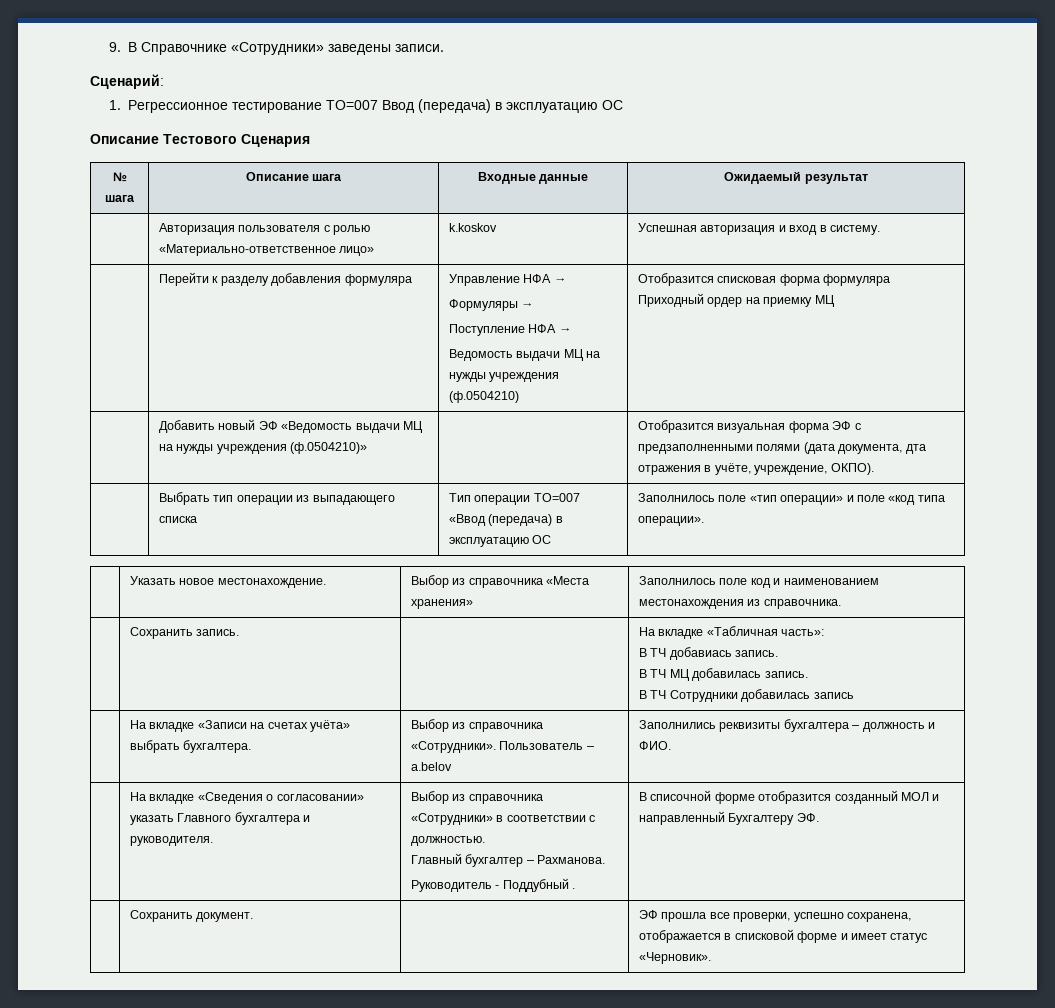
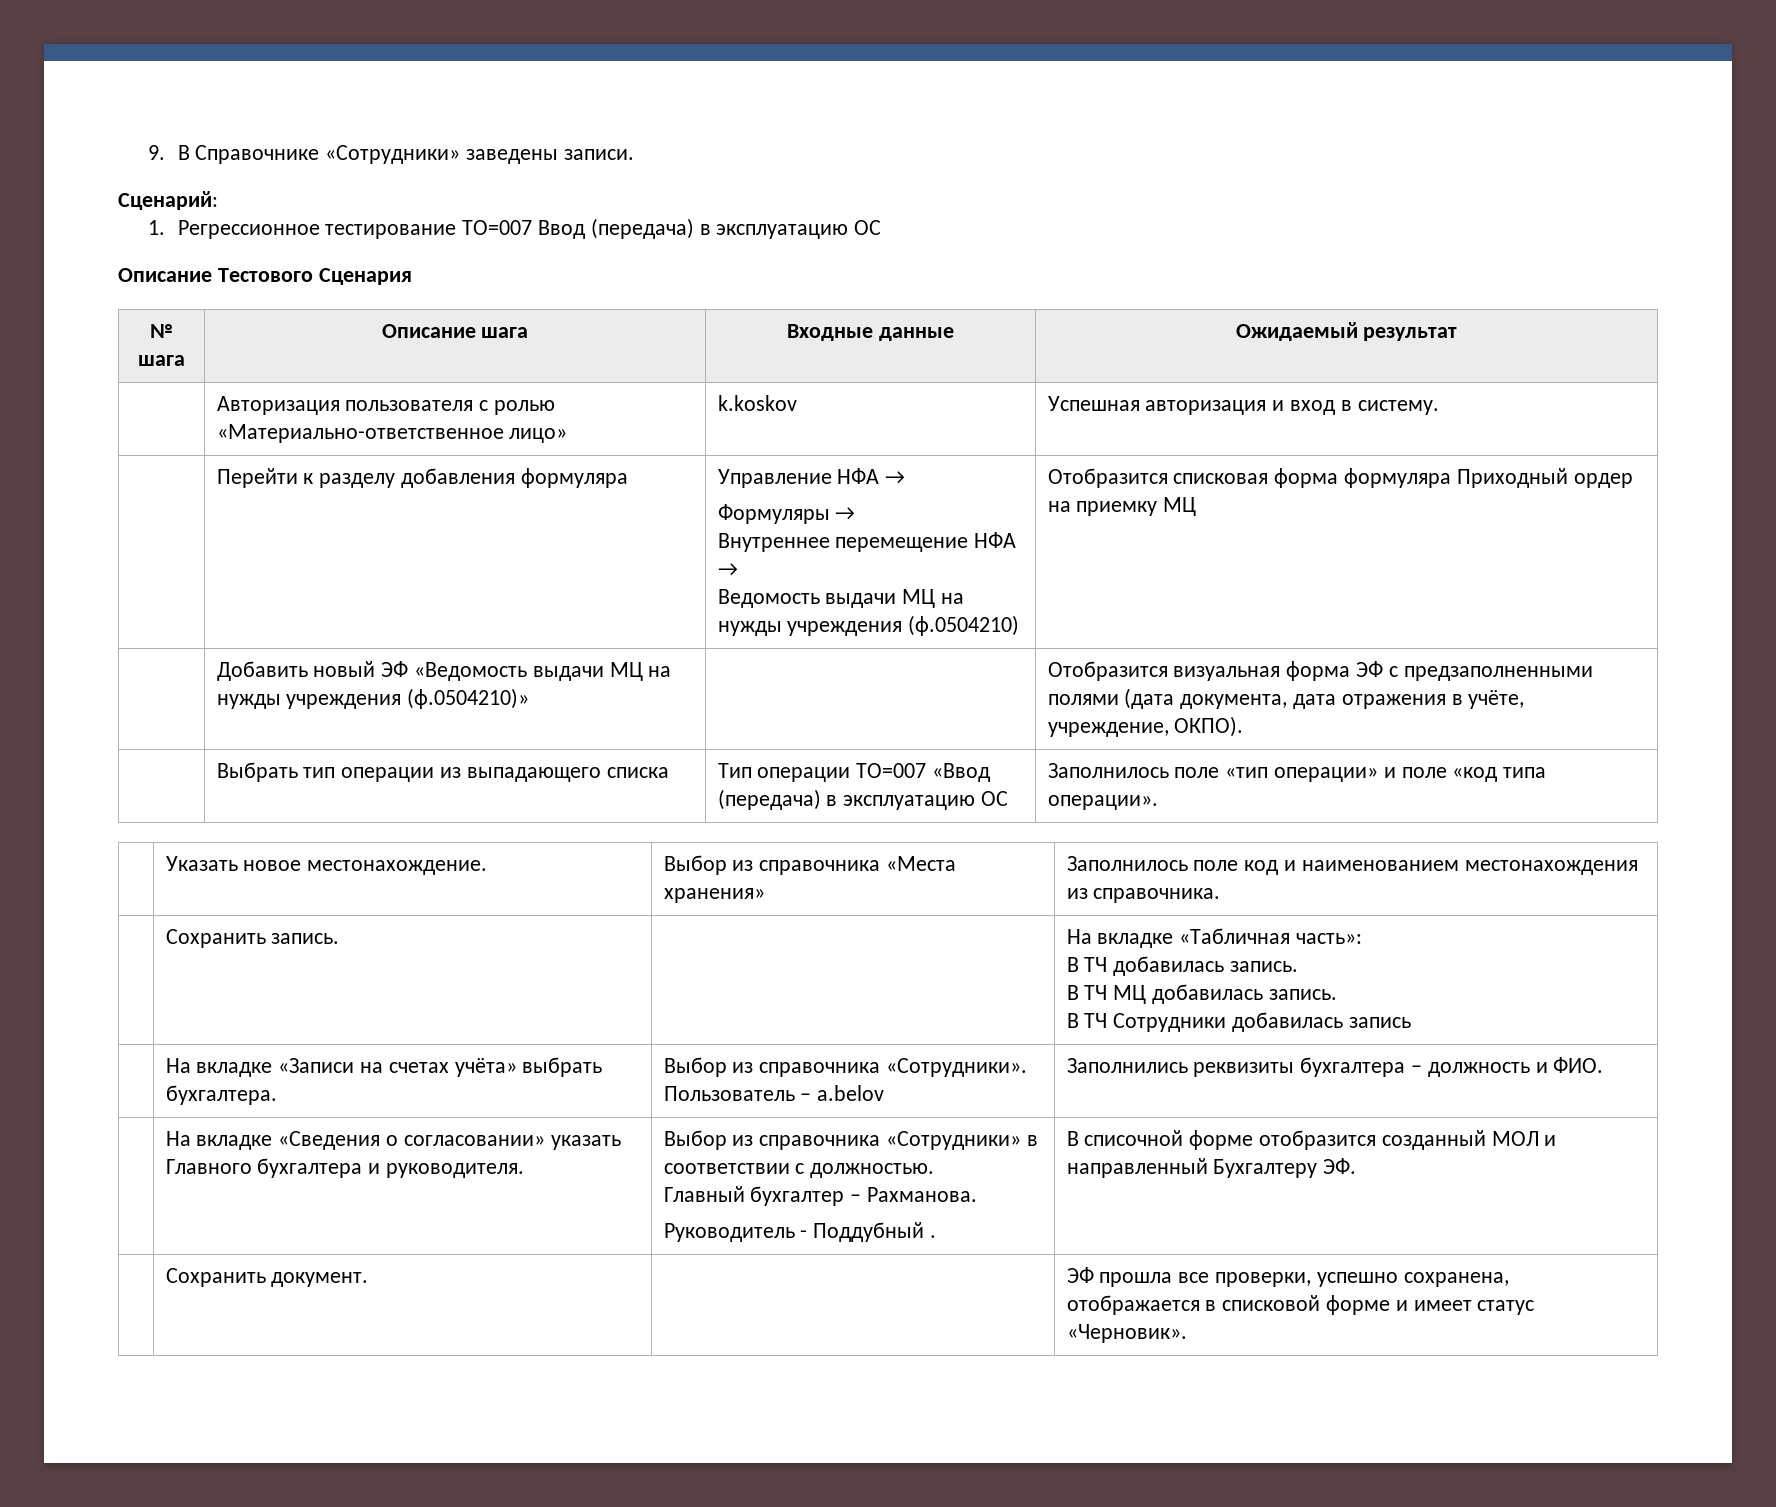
[449,324,526,336] Поступление -> [717,533,969,552] Внутреннее перемещение
[905,444,926,454] дта -> [1292,694,1336,709] дата
[669,647,732,660] добавиась -> [1113,956,1225,976] добавилась

